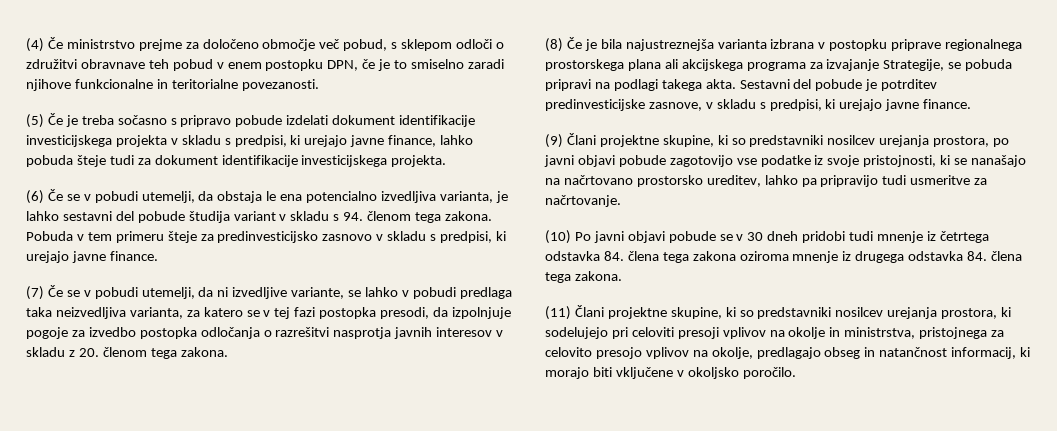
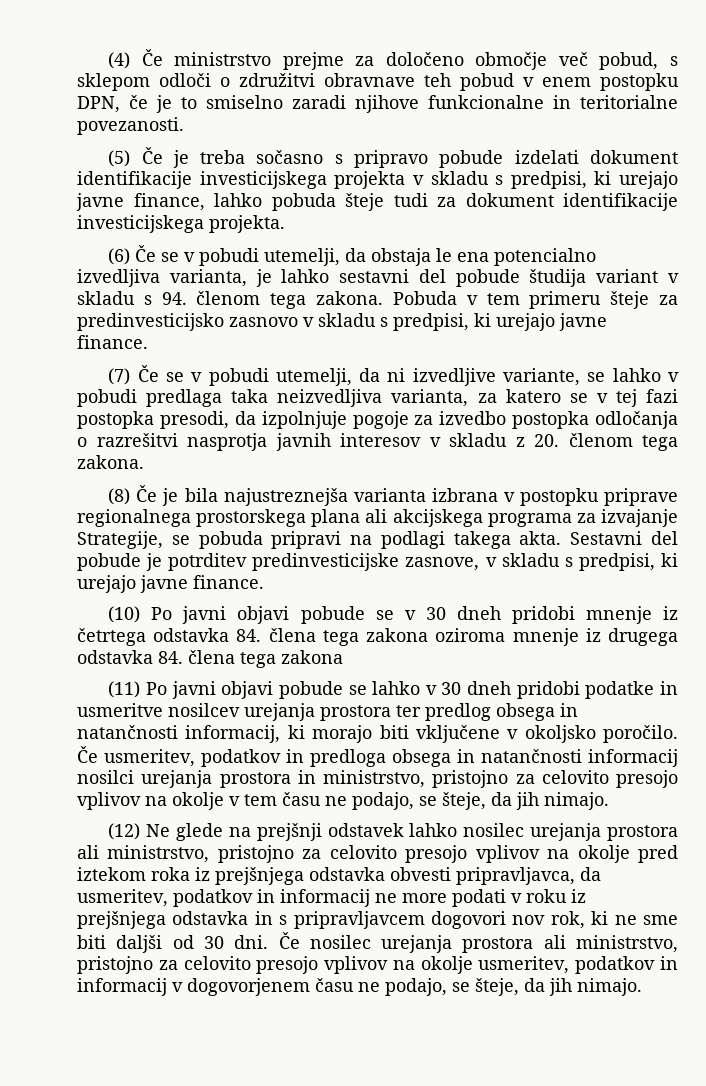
[545,133,1010,148] [544,155,1027,167] [545,175,988,187] [545,195,621,207] // (9) Člani projektne skupine, ki so predstavniki nosilcev urejanja prostora, po javni objavi pobude zagotovijo vse podatke iz svoje pristojnosti, ki se nanašajo na načrtovano prostorsko ureditev, lahko pa pripravijo tudi usmeritve za načrtovanje. -> (264, 582) none
[849,231,874,241] tudi -> (575, 615) none
[574,271,622,281] zakona. -> [281,650,343,664] zakona
[574,305,1012,319] [545,327,1005,339] [545,347,948,359] Člani projektne skupine, ki so predstavniki nosilcev urejanja prostora, ki sodelujejo pri celoviti presoji vplivov na okolje in ministrstva, pristojnega za celovito presojo vplivov na okolje, predlagajo obseg in natančnost -> [145,681,679,699] [77,703,578,721] [77,725,178,739] Po javni objavi pobude se lahko v 30 dneh pridobi podatke in usmeritve nosilcev urejanja prostora ter predlog obsega in natančnosti
(796, 373) none -> [77,746,678,767] [77,770,678,788] [77,792,609,810] [108,823,678,841] [77,845,679,863] [77,867,601,885] [77,889,586,907] [77,911,678,929] [77,932,678,953] [77,956,678,974] [77,978,642,996] Če usmeritev, podatkov in predloga obsega in natančnosti informacij nosilci urejanja prostora in ministrstvo, pristojno za celovito presojo vplivov na okolje v tem času ne podajo, se šteje, da jih nimajo. // (12) Ne glede na prejšnji odstavek lahko nosilec urejanja prostora ali ministrstvo, pristojno za celovito presojo vplivov na okolje pred iztekom roka iz prejšnjega odstavka obvesti pripravljavca, da usmeritev, podatkov in informacij ne more podati v roku iz prejšnjega odstavka in s pripravljavcem dogovori nov rok, ki ne sme biti daljši od 30 dni. Če nosilec urejanja prostora ali ministrstvo, pristojno za celovito presojo vplivov na okolje usmeritev, podatkov in informacij v dogovorjenem času ne podajo, se šteje, da jih nimajo.

